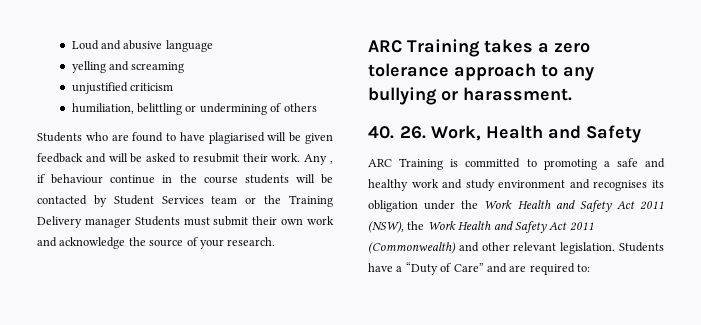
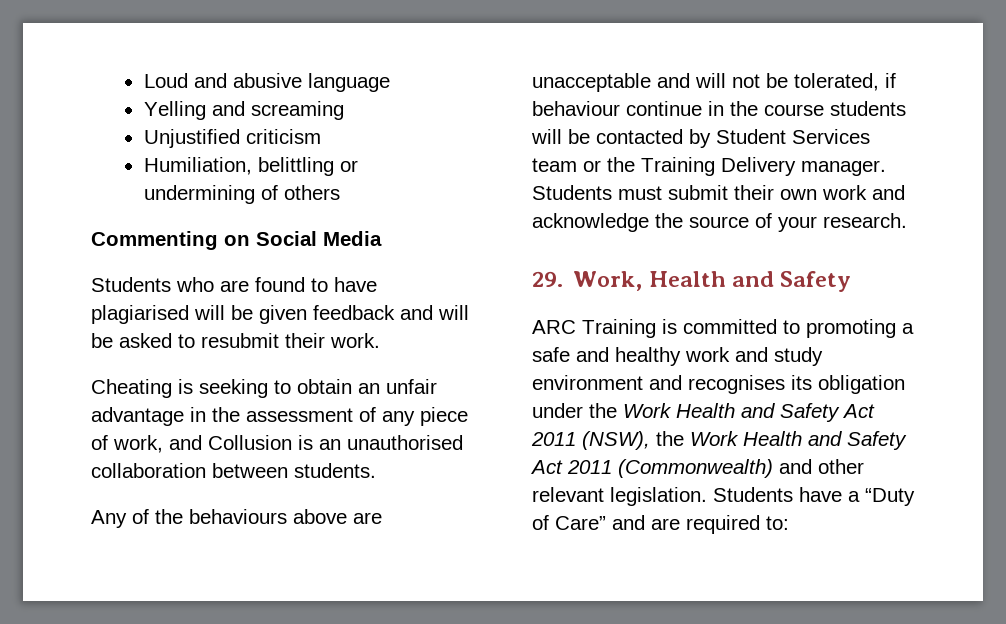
[71,61,106,73] yelling -> [143,101,206,120] Yelling
[71,82,128,94] unjustified -> [143,129,240,148] Unjustified
[71,103,134,114] humiliation, -> [143,157,252,175] Humiliation,
(317, 107) none -> [91,231,382,250] // Commenting on Social Media
[304,154,334,165] Any , -> [91,379,437,398] [91,407,468,426] [91,435,463,453] [91,463,376,478] [91,509,382,528] [532,73,879,92] // Cheating is seeking to obtain an unfair advantage in the assessment of any piece of work, and Collusion is an unauthorised collaboration between students. // Any of the behaviours above are unacceptable and will not be tolerated,
[84,218,131,228] manager -> [801,160,886,176] manager.
[368,39,590,57] [368,63,594,81] [368,87,572,105] [368,126,427,139] ARC Training takes a zero tolerance approach to any bullying or harassment. // 40. 26. -> [532,271,563,287] 29.

